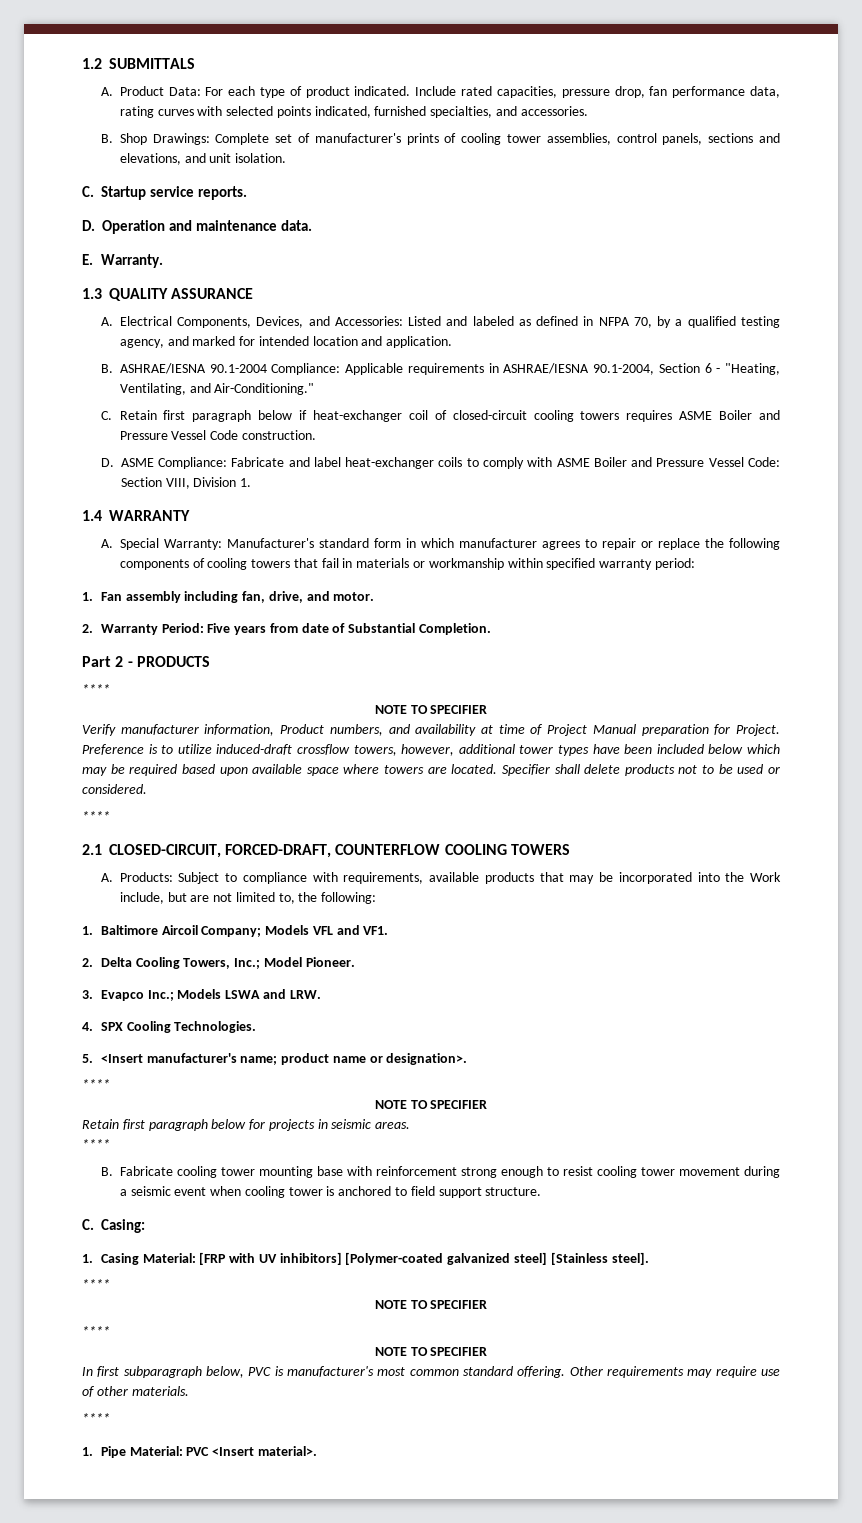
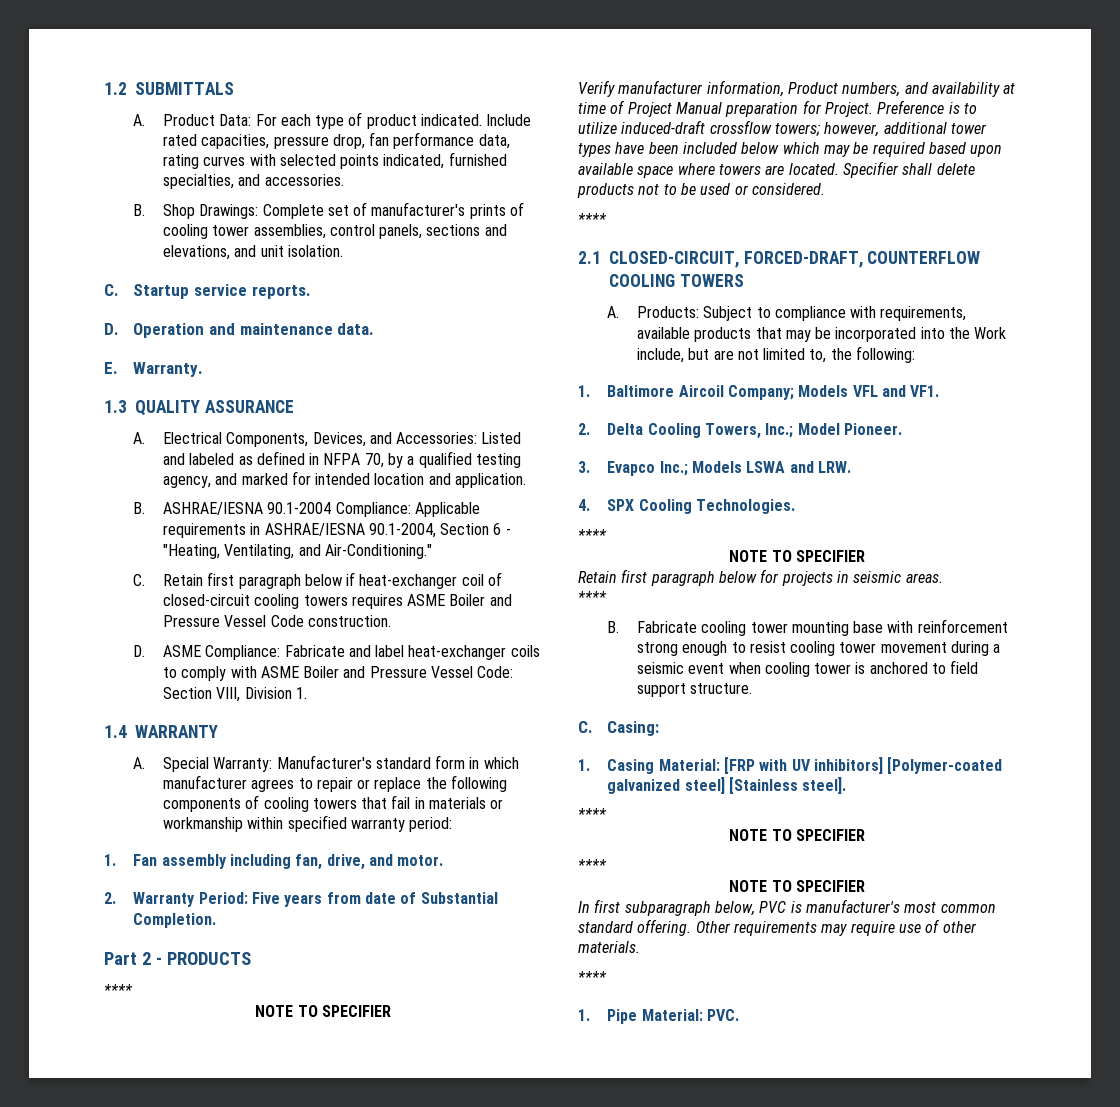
[353,745,397,756] towers, -> [774,123,821,136] towers;
[82,1053,468,1065] // 5. <Insert manufacturer's name; product name or designation>. -> (796, 506) none
[186,1446,317,1456] PVC <Insert material>. -> [707,1009,740,1021] PVC.

